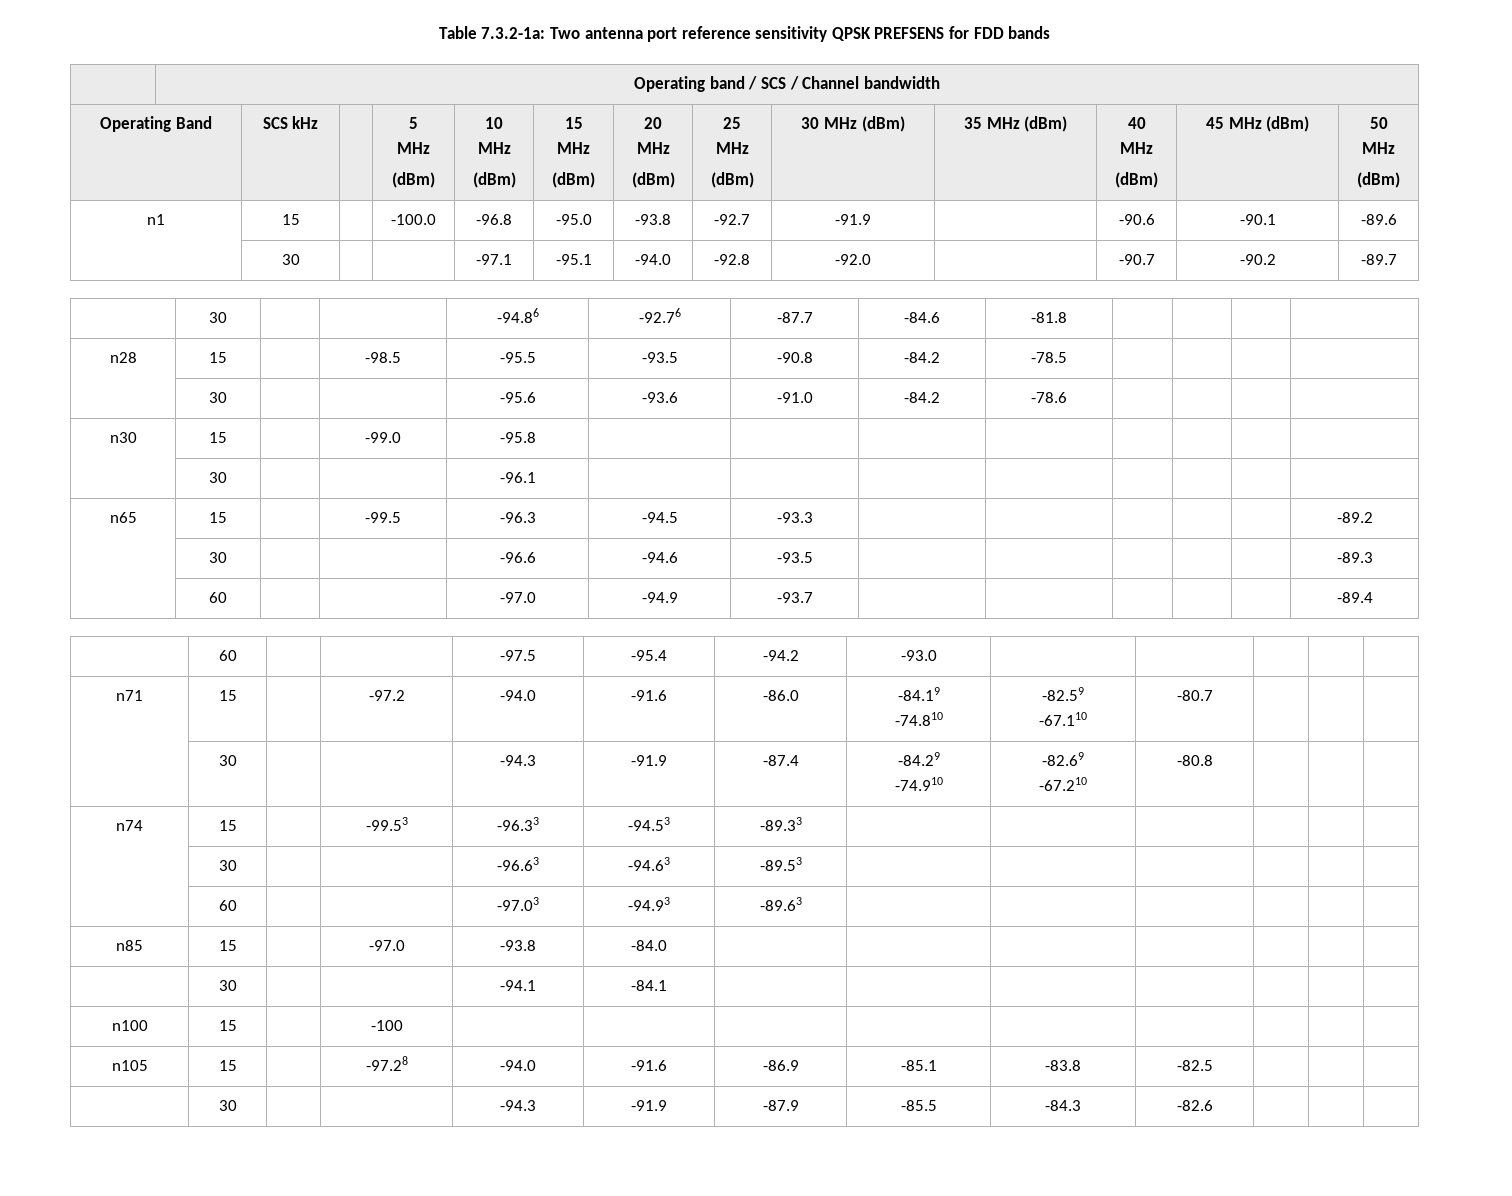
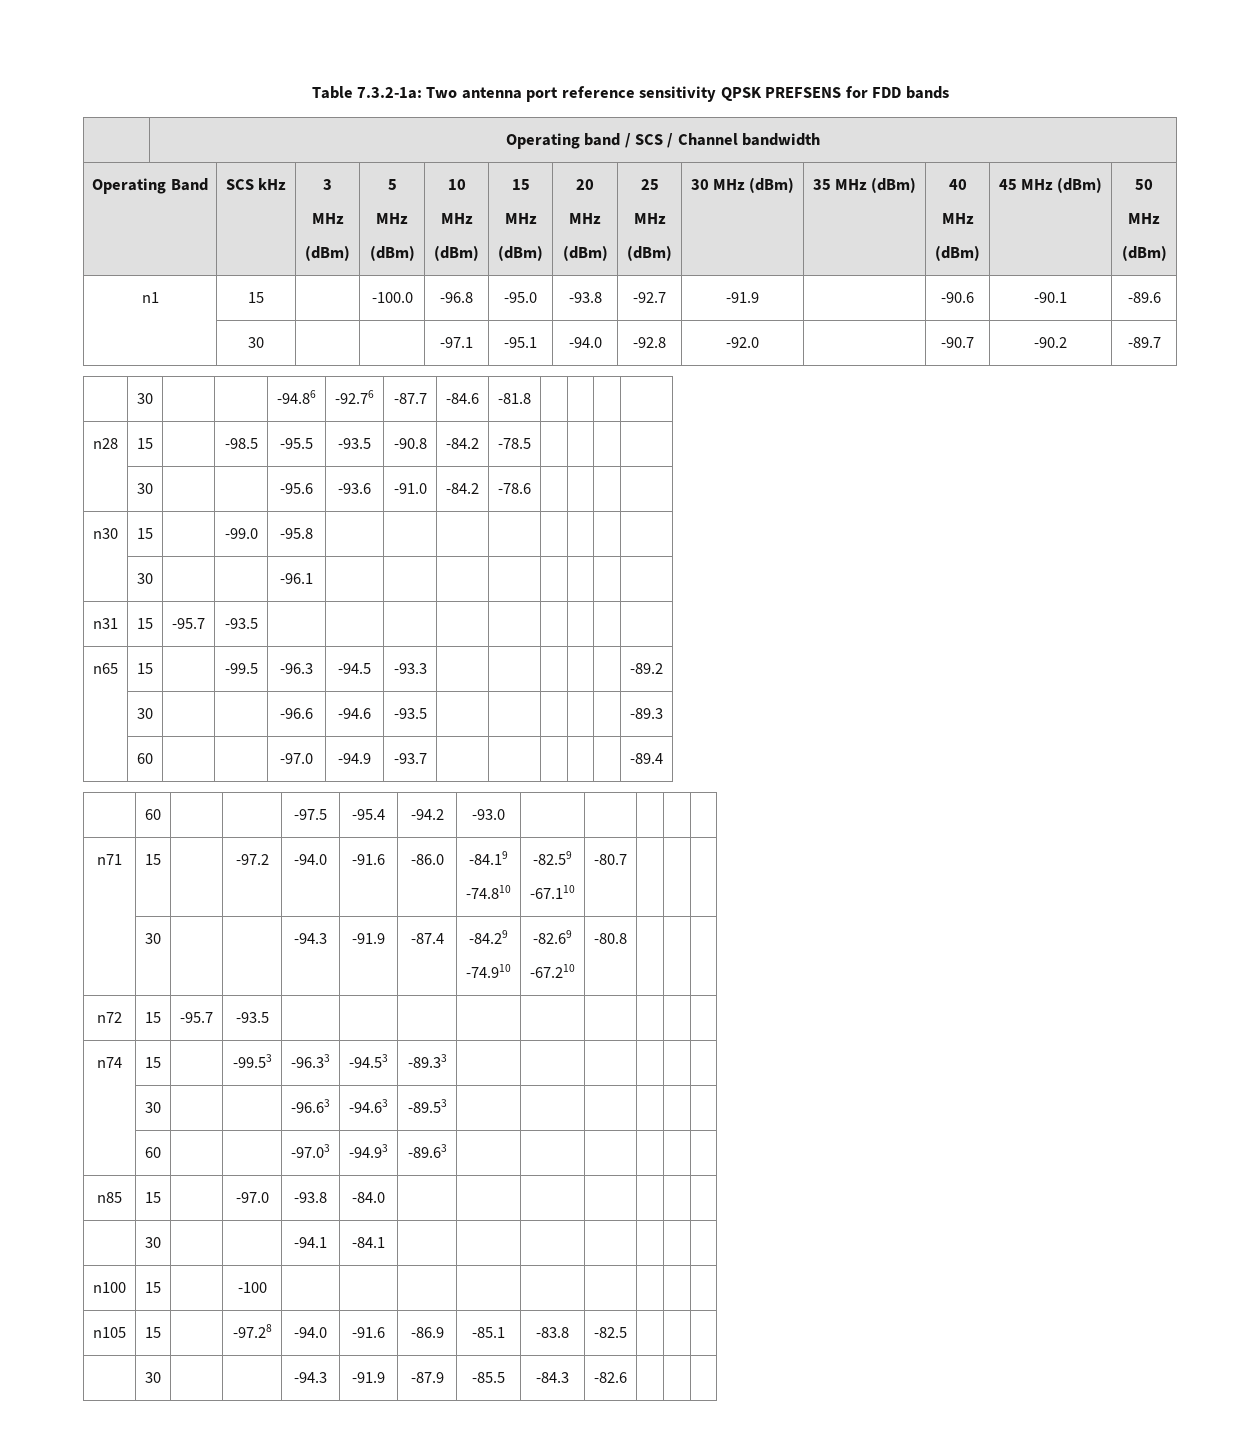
(319, 122) none -> [323,179,332,190] [311,213,344,224] [305,245,350,261] 3 // MHz // (dBm)
(536, 477) none -> [93,618,118,629] [137,618,153,629] [172,618,205,629] [224,618,258,629] // n31 | 15 | -95.7 | -93.5 | | | | | | | | |
(1213, 760) none -> [97,1012,122,1023] [145,1012,161,1023] [180,1012,213,1023] [235,1012,269,1023] // n72 | 15 | -95.7 | -93.5 | | | | | | | | |

